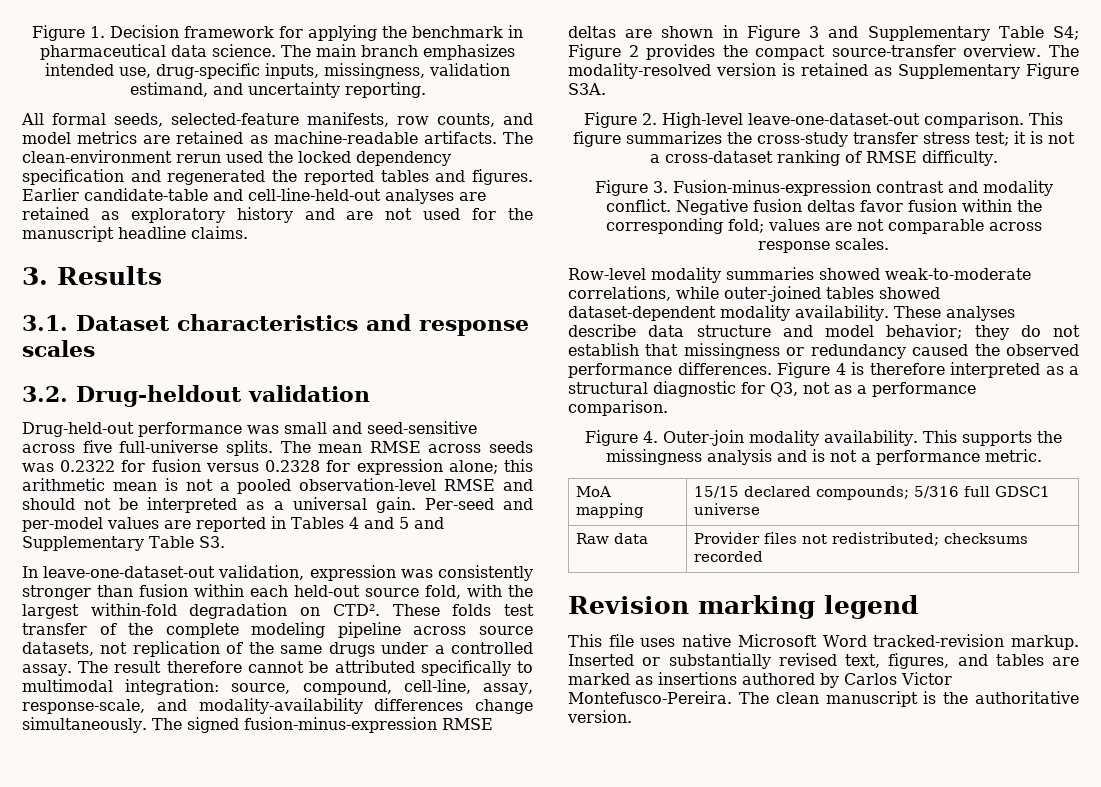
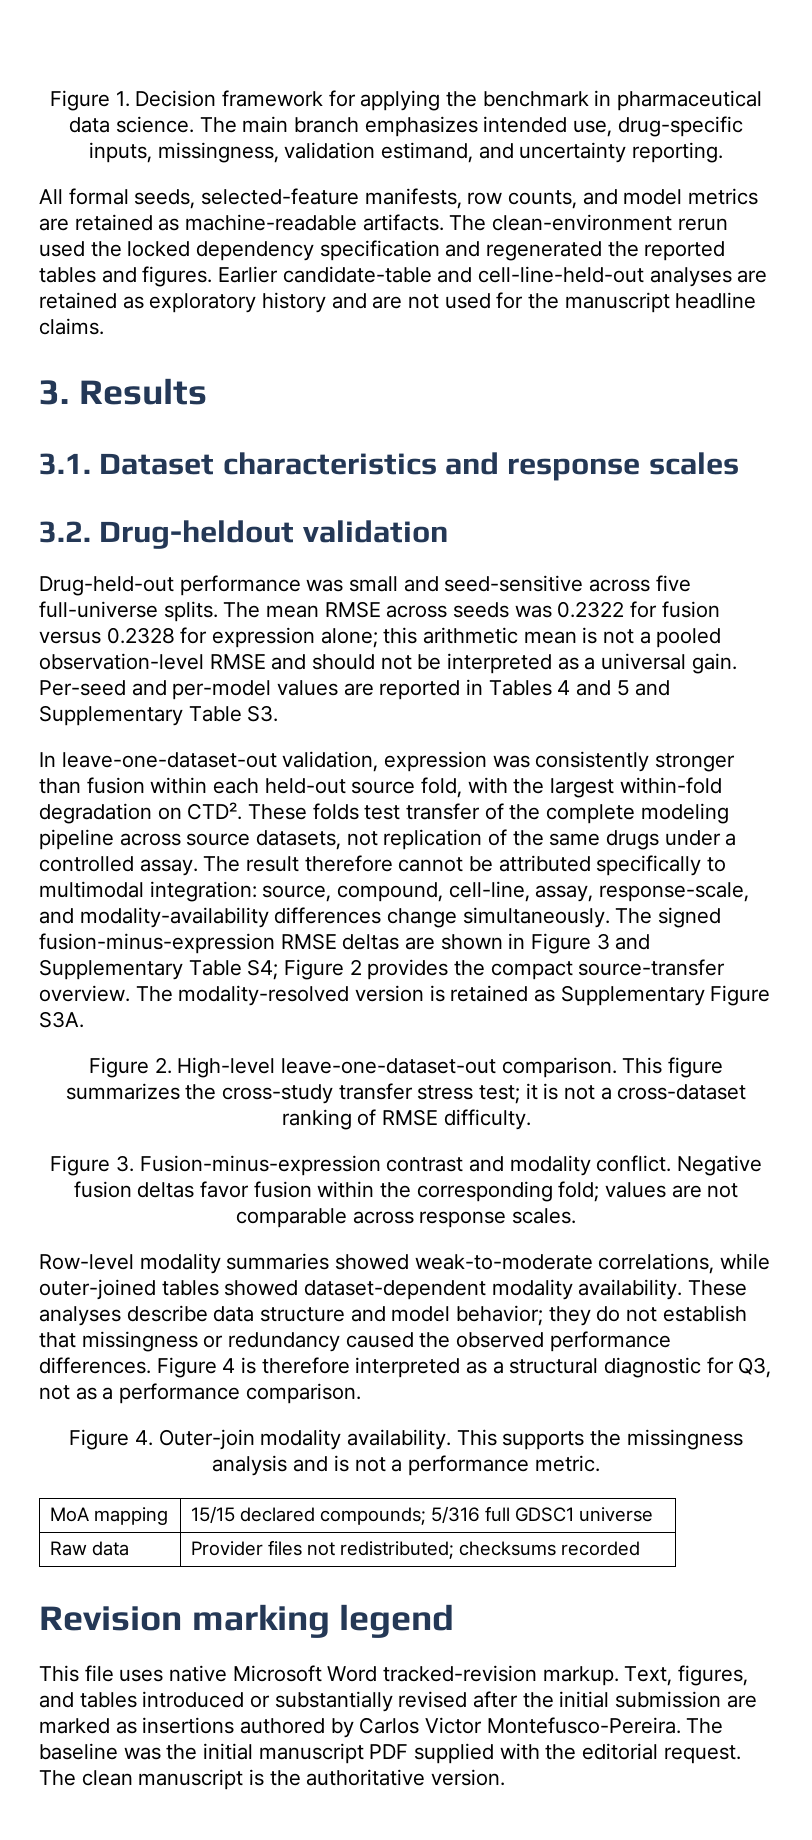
[568,653,1044,669] Inserted or substantially revised text, figures, and tables -> [624,1665,749,1686] [39,1691,722,1712] Text, figures, and tables introduced or substantially revised after the initial submission
(769, 698) none -> [39,1743,741,1764] [39,1770,76,1786] baseline was the initial manuscript PDF supplied with the editorial request. The

